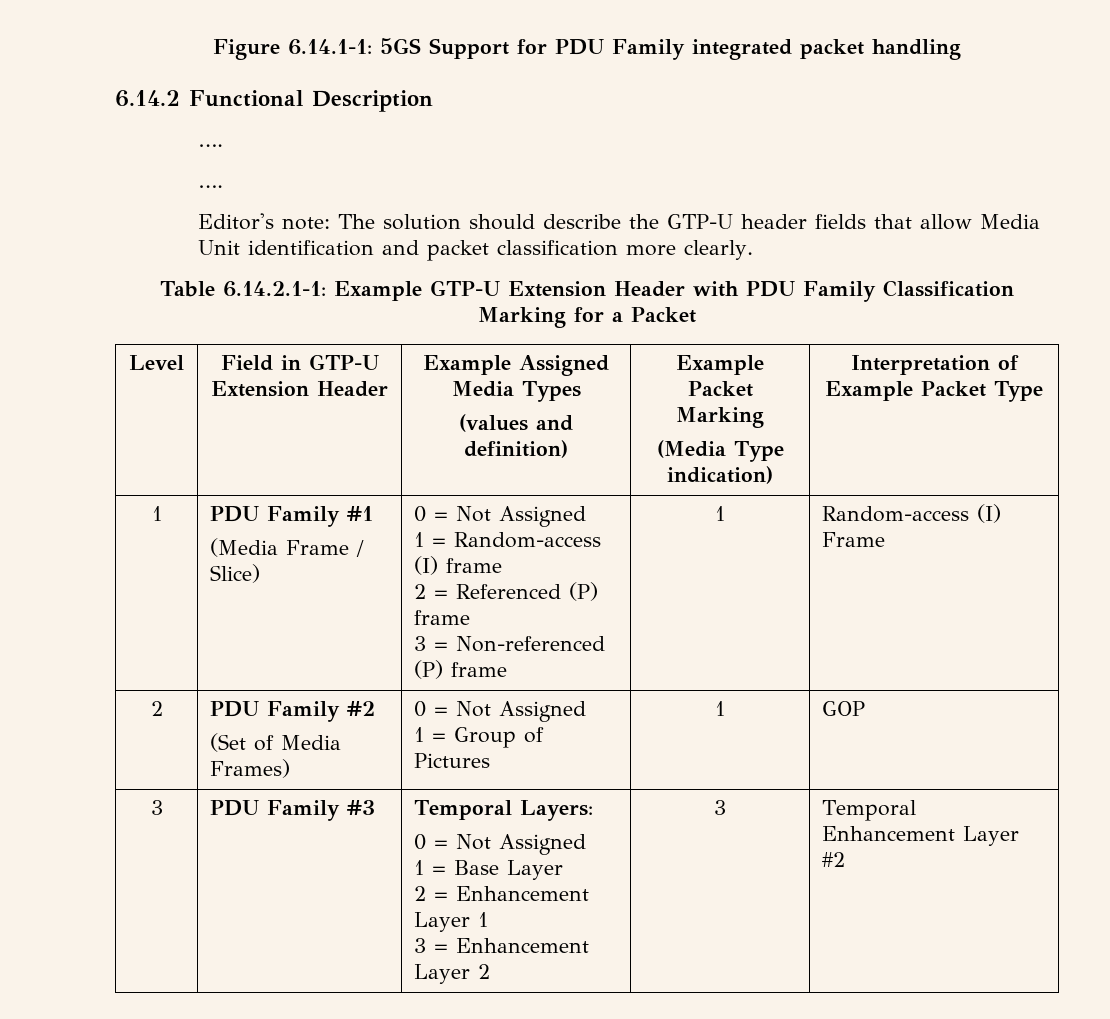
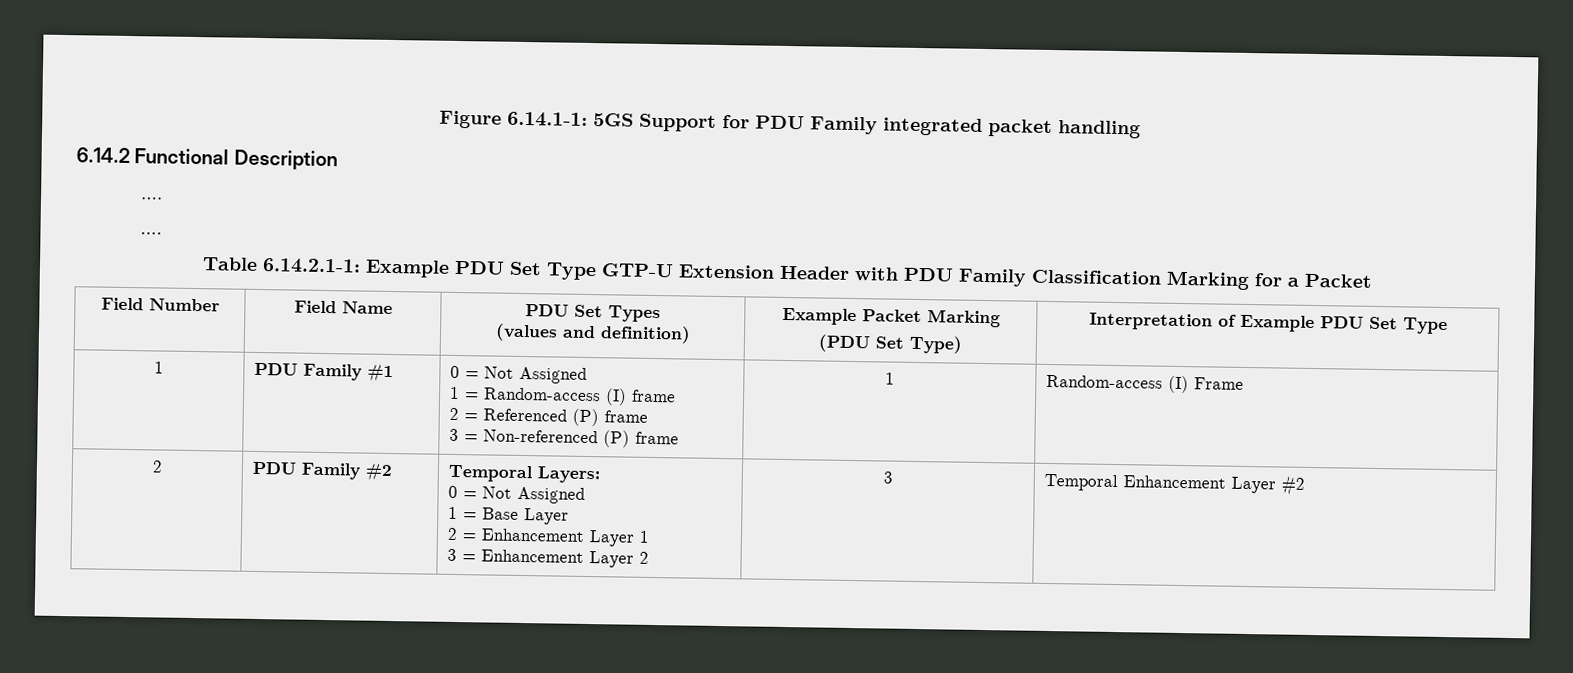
[197,213,1040,230] [197,240,753,261] // Editor's note: The solution should describe the GTP-U header fields that allow Media Unit identification and packet classification more clearly. -> (162, 233) none
(423, 291) none -> [454,260,597,281] PDU Set Type
[129,355,184,370] [220,354,379,371] [211,381,388,397] [423,355,609,376] [451,381,514,397] Level | Field in GTP-U Extension Header | Example Assigned Media -> [100,297,220,312] [293,300,393,315] [525,304,603,318] Field Number | Field Name | PDU Set
[656,440,784,462] [667,466,773,484] (Media Type indication) -> [817,334,963,354] (PDU Set Type)
[920,381,986,397] Packet -> [1319,316,1398,330] PDU Set
[210,538,365,557] [210,564,261,583] // (Media Frame / Slice) -> (394, 373) none
[210,733,342,752] [210,759,291,778] [414,701,587,722] [414,727,545,748] [414,753,491,768] [715,701,725,716] [822,701,866,716] [150,800,163,815] [210,800,376,821] // (Set of Media Frames) | 0 = Not Assigned // 1 = Group of Pictures | 1 | GOP // 3 | PDU Family #3 -> (393, 472) none

